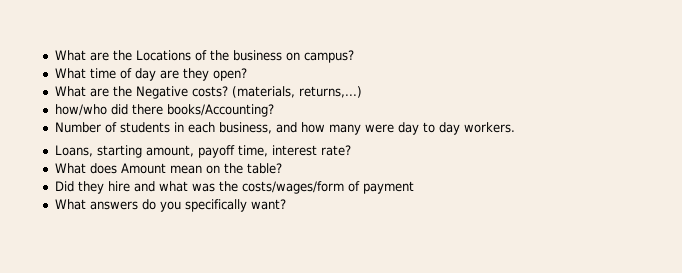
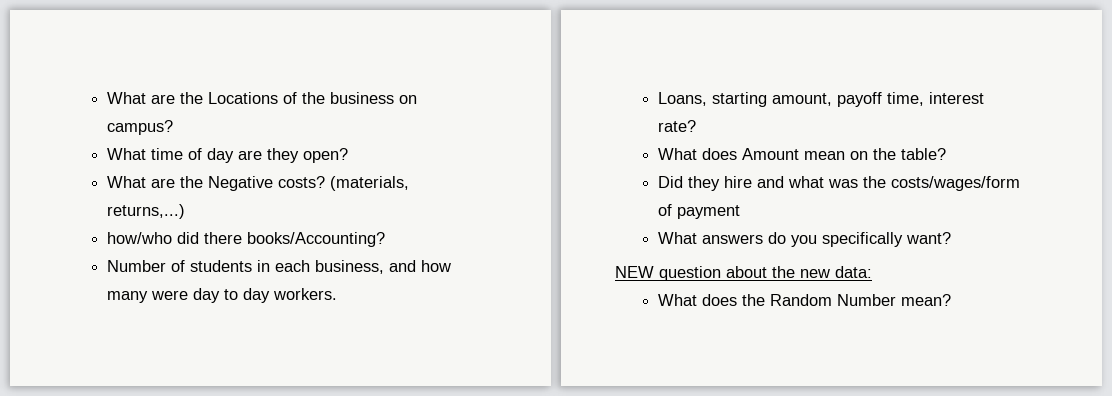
(286, 204) none -> [615,266,872,281] [657,294,951,306] // NEW question about the new data: // What does the Random Number mean?

